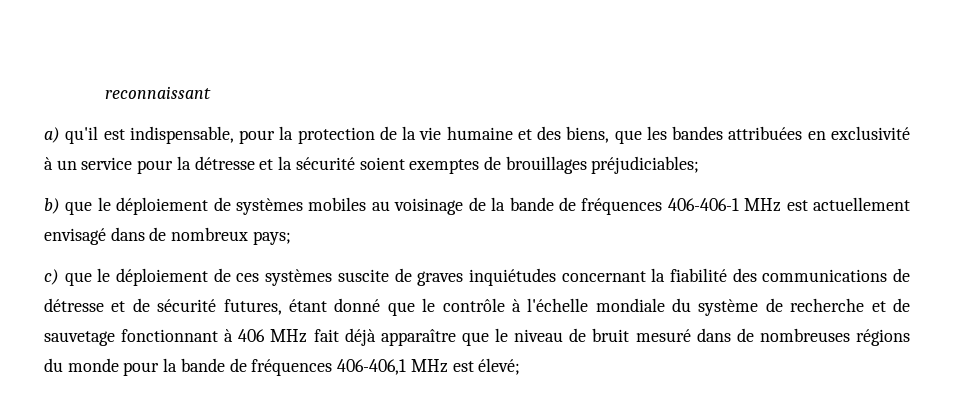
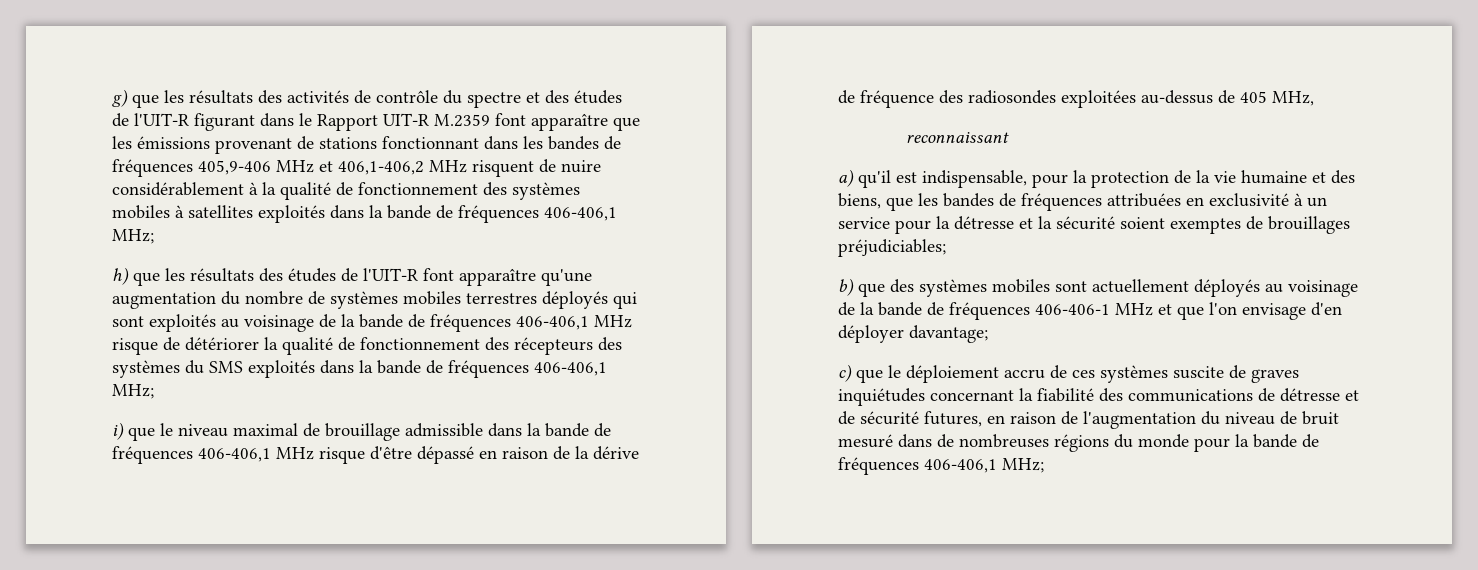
(105, 92) none -> [112,89,622,108] [112,113,640,131] [112,136,621,154] [112,159,601,177] [112,182,580,200] [112,205,617,223] [112,229,154,244] [112,267,592,286] [112,291,637,309] [112,314,632,332] [112,337,622,355] [112,360,607,378] [112,384,154,399] [112,422,611,441] [112,446,639,464] [838,90,1314,108] g) que les résultats des activités de contrôle du spectre et des études de l'UIT-R figurant dans le Rapport UIT-R M.2359 font apparaître que les émissions provenant de stations fonctionnant dans les bandes de fréquences 405,9-406 MHz et 406,1-406,2 MHz risquent de nuire considérablement à la qualité de fonctionnement des systèmes mobiles à satellites exploités dans la bande de fréquences 406-406,1 MHz; // h) que les résultats des études de l'UIT-R font apparaître qu'une augmentation du nombre de systèmes mobiles terrestres déployés qui sont exploités au voisinage de la bande de fréquences 406-406,1 MHz risque de détériorer la qualité de fonctionnement des récepteurs des systèmes du SMS exploités dans la bande de fréquences 406-406,1 MHz; // i) que le niveau maximal de brouillage admissible dans la bande de fréquences 406-406,1 MHz risque d'être dépassé en raison de la dérive de fréquence des radiosondes exploitées au-dessus de 405 MHz, //
(724, 133) none -> [999,193,1102,211] de fréquences
[97,197,367,215] le déploiement de systèmes mobiles -> [890,279,1260,297] des systèmes mobiles sont actuellement déployés
[786,197,910,211] [44,227,291,245] est actuellement envisagé dans de nombreux pays; -> [1158,302,1342,320] [838,325,988,343] et que l'on envisage d'en déployer davantage;
(209, 277) none -> [1004,369,1045,379] accru
[288,298,911,316] [44,328,509,346] étant donné que le contrôle à l'échelle mondiale du système de recherche et de sauvetage fonctionnant à 406 MHz fait déjà apparaître que le -> [987,411,1220,429] en raison de l'augmentation du
[410,358,521,375] MHz est élevé; -> [1002,458,1044,473] MHz;

